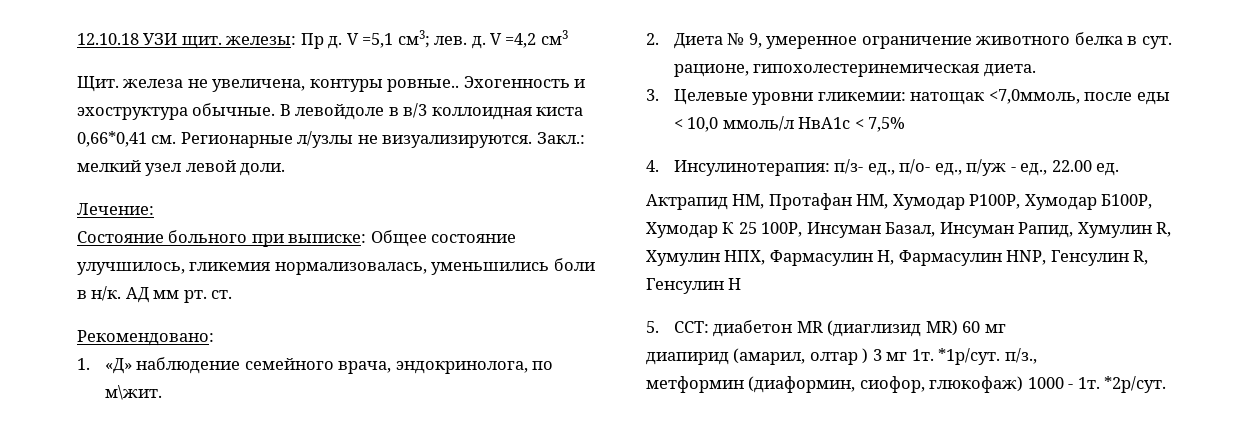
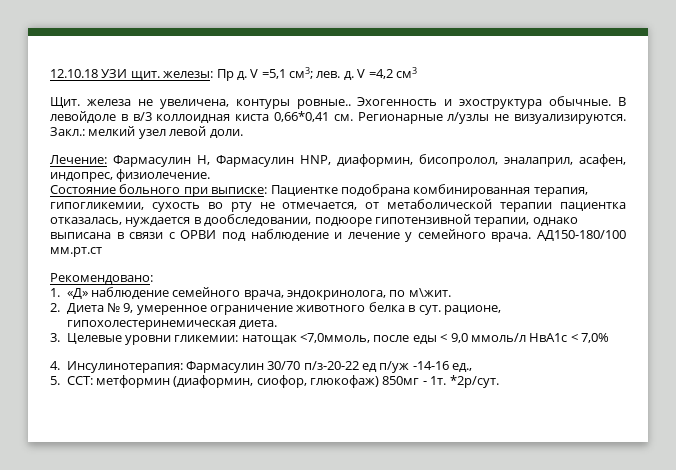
[77,230,517,247] [77,258,595,275] [77,286,233,303] // Состояние больного при выписке: Общее состояние улучшилось, гликемия нормализовалась, уменьшились боли в н/к. АД мм рт. ст. -> [113,154,626,167] [50,169,211,182] [50,184,588,197] [50,199,627,212] [50,214,578,227] [50,229,626,242] [50,247,102,257] Фармасулин Н, Фармасулин НNР, диаформин, бисопролол, эналаприл, асафен, индопрес, физиолечение. // Состояние больного при выписке: Пациентке подобрана комбинированная терапия, гипогликемии, сухость во рту не отмечается, от метаболической терапии пациентка отказалась, нуждается в дообследовании, подюоре гипотензивной терапии, однако выписана в связи с ОРВИ под наблюдение и лечение у семейного врача. АД150-180/100 мм.рт.ст
[687,117,719,132] 10,0 -> [450,333,468,343] 9,0
[868,117,906,132] 7,5% -> [581,333,610,343] 7,0%
[834,159,1120,176] [646,193,1153,210] [646,222,1172,238] [646,250,1149,266] [646,278,742,294] [646,320,1006,337] [646,348,1037,365] п/з- ед., п/о- ед., п/уж - ед., 22.00 ед. // Актрапид НМ, Протафан НМ, Хумодар Р100Р, Хумодар Б100Р, Хумодар К 25 100Р, Инсуман Базал, Инсуман Рапид, Хумулин R, Хумулин НПХ, Фармасулин Н, Фармасулин НNР, Генсулин R, Генсулин Н // 5. ССТ: диабетон МR (диаглизид МR) 60 мг // диапирид (амарил, олтар ) 3 мг 1т. *1р/сут. п/з., // -> [185,361,473,373] [50,376,93,385] Фармасулин 30/70 п/з-20-22 ед п/уж -14-16 ед., // 5. ССТ:
[1027,377,1064,389] 1000 -> [382,376,420,385] 850мг

